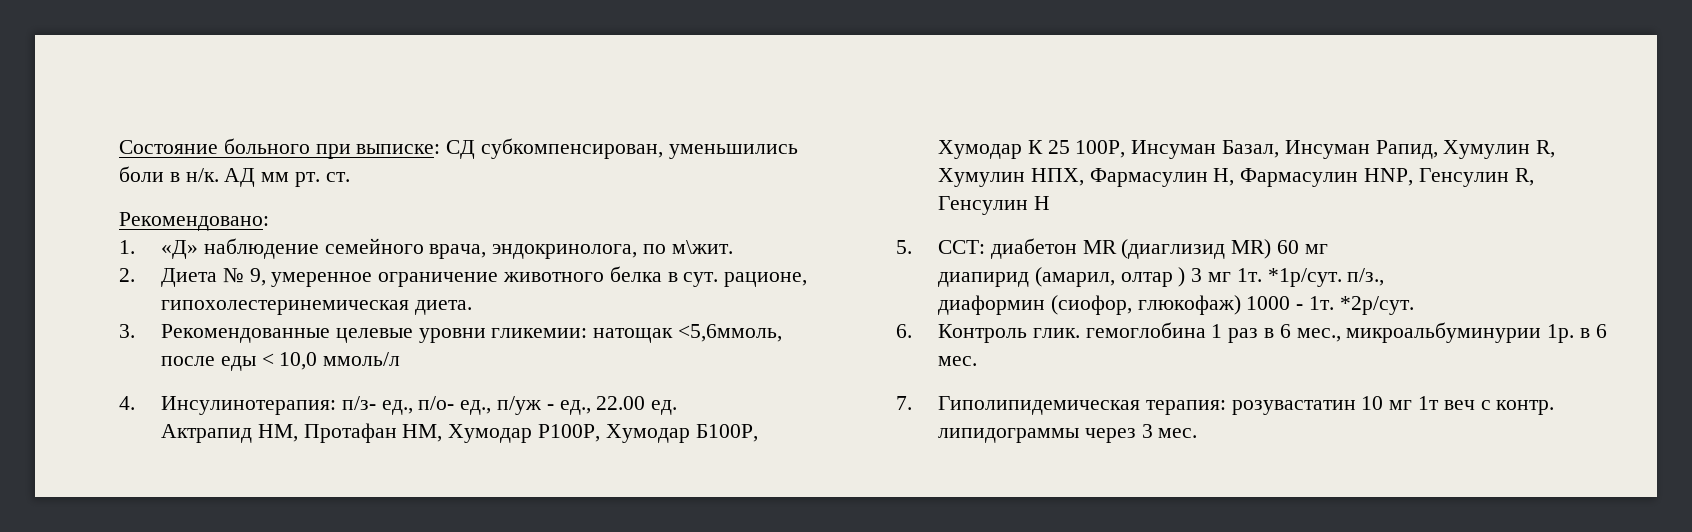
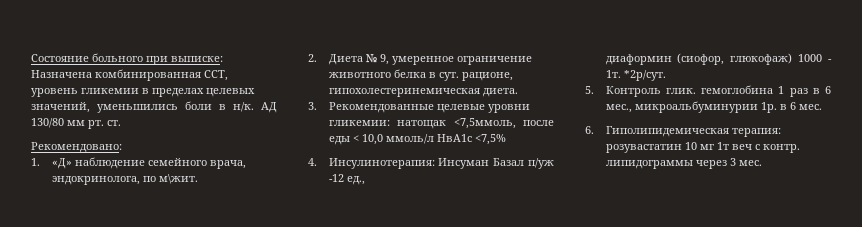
[446,138,664,159] СД субкомпенсирован, -> [31,69,228,81] [31,88,255,97] [31,102,90,113] Назначена комбинированная ССТ, уровень гликемии в пределах целевых значений,
(256, 177) none -> [31,118,64,128] 130/80
[678,324,783,342] <5,6ммоль, -> [453,118,516,129] <7,5ммоль,
(401, 359) none -> [436,134,506,145] НвА1с <7,5%
[341,396,678,415] [161,423,758,443] [938,140,1556,159] [938,168,1534,187] [938,196,1050,215] [896,238,1328,259] [938,267,1385,287] п/з- ед., п/о- ед., п/уж - ед., 22.00 ед. // Актрапид НМ, Протафан НМ, Хумодар Р100Р, Хумодар Б100Р, Хумодар К 25 100Р, Инсуман Базал, Инсуман Рапид, Хумулин R, Хумулин НПХ, Фармасулин Н, Фармасулин НNР, Генсулин R, Генсулин Н // 5. ССТ: диабетон МR (диаглизид МR) 60 мг // диапирид (амарил, олтар ) 3 мг 1т. *1р/сут. п/з., -> [438,158,554,169] [328,174,365,185] Инсуман Базал п/уж -12 ед.,
[896,324,912,338] 6. -> [585,86,594,94] 5.
[896,396,912,410] 7. -> [585,126,594,134] 6.

